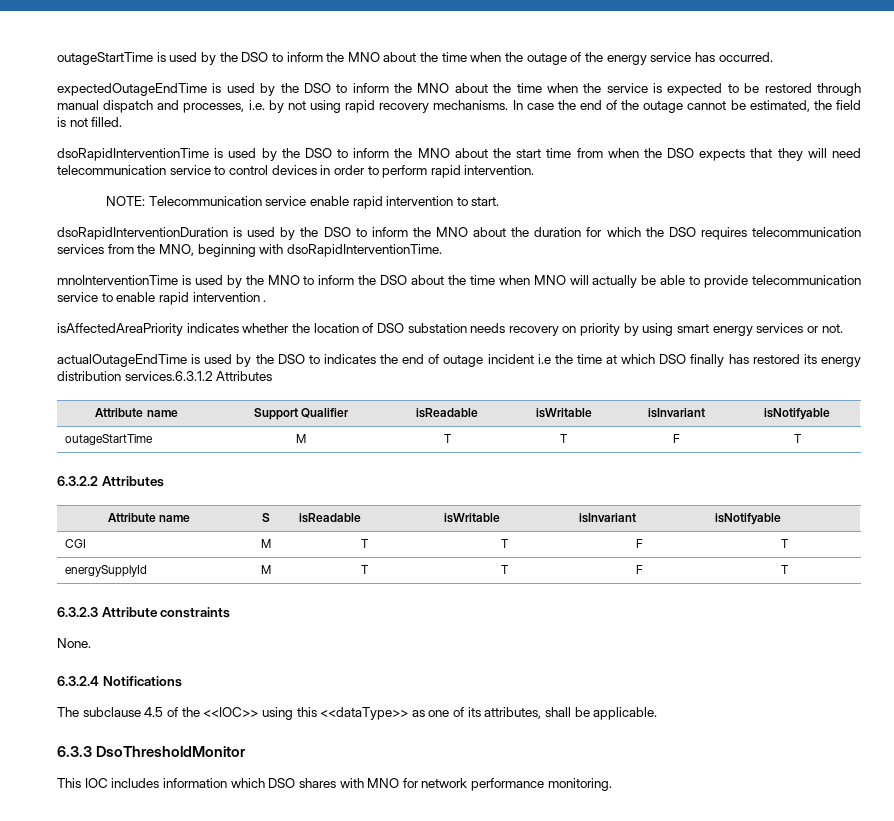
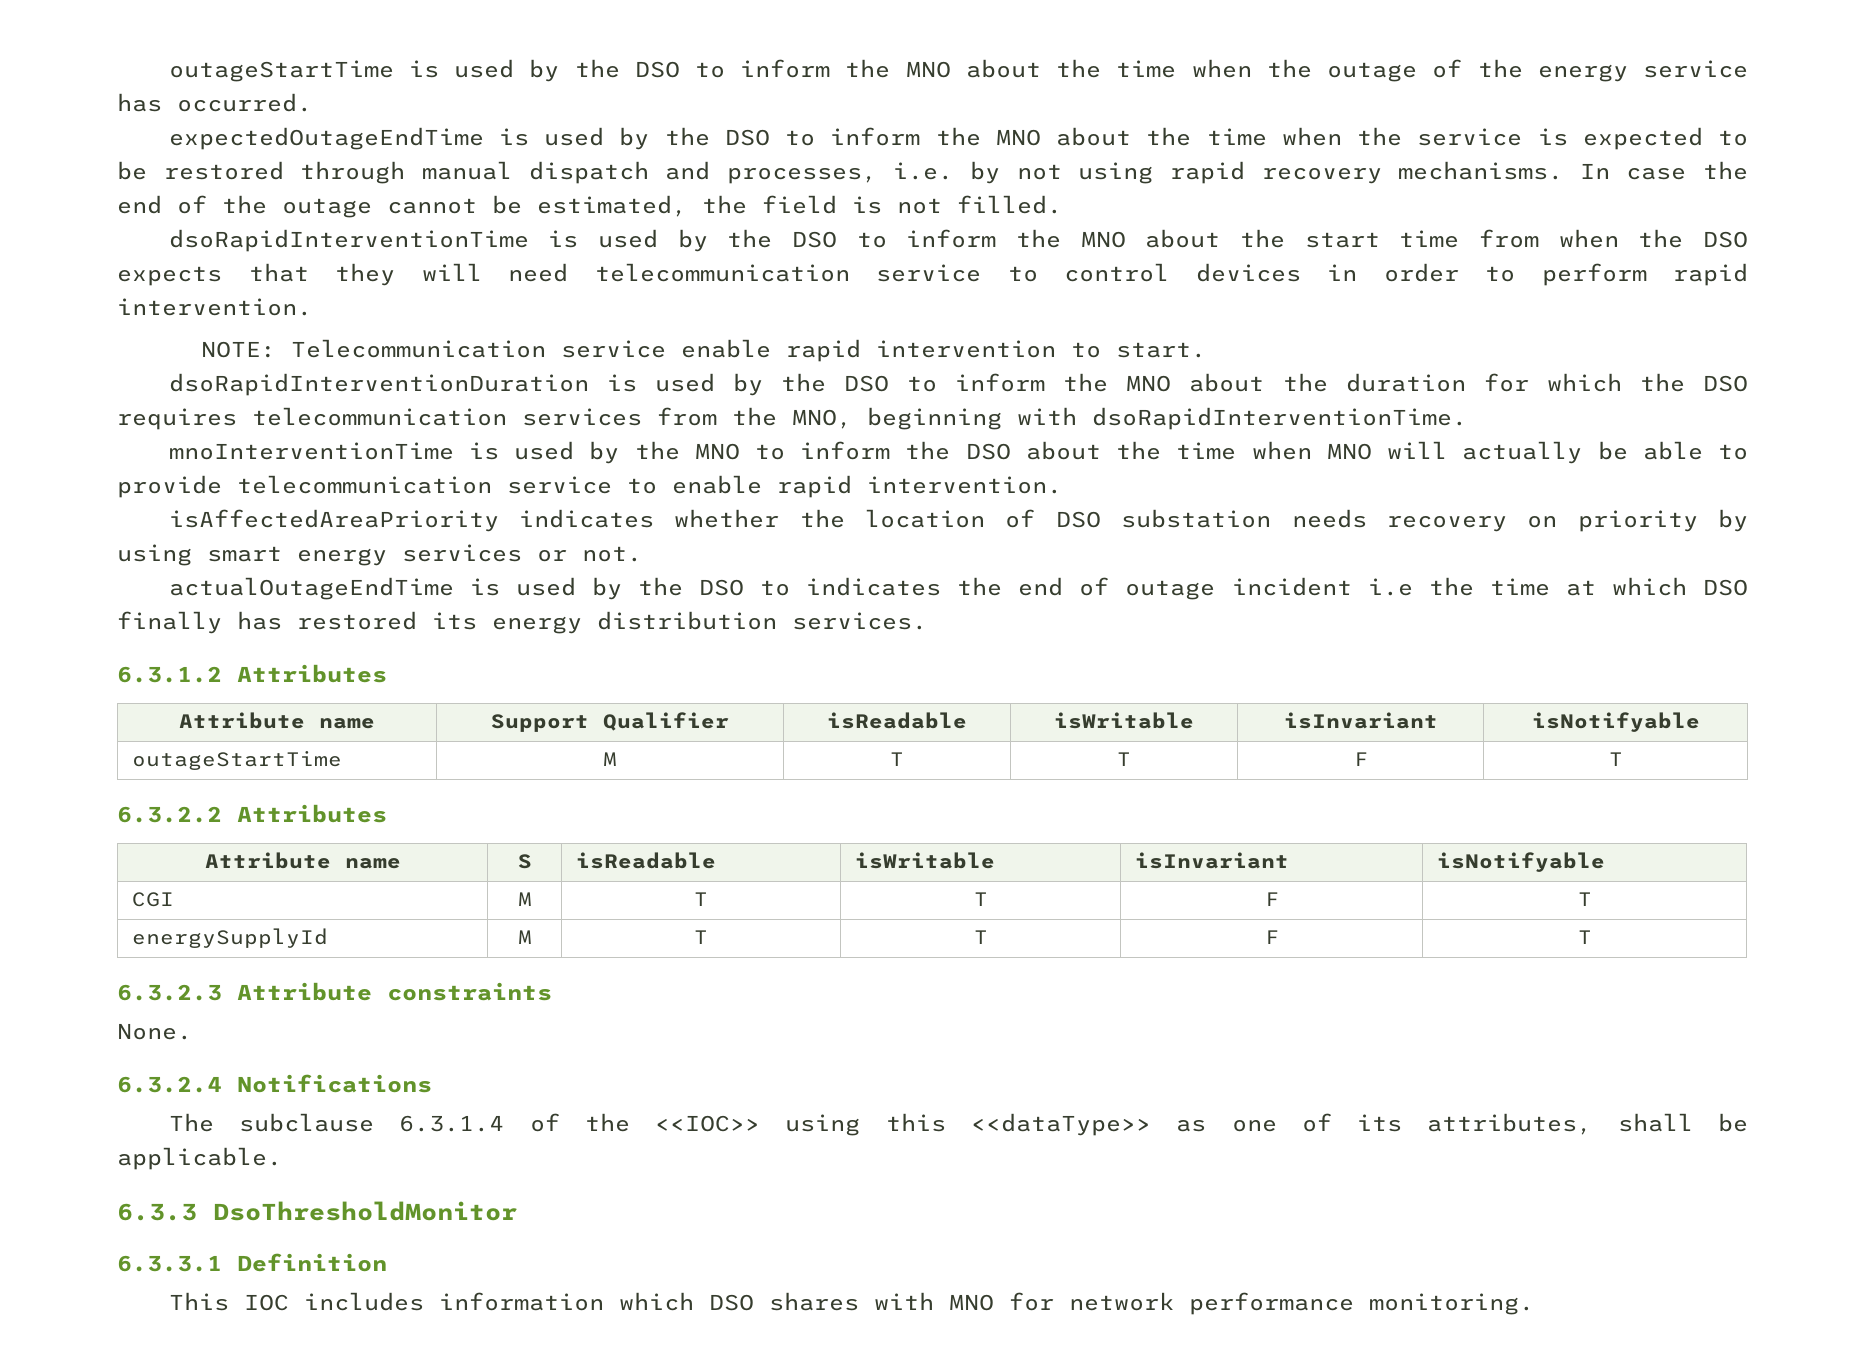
[192,292,267,302] intervention . -> [867,476,1062,494] intervention.
[124,371,213,381] services.6.3.1.2 -> [792,612,927,630] [117,666,222,683] services. // 6.3.1.2
[144,707,164,717] 4.5 -> [399,1115,505,1132] 6.3.1.4
(247, 751) none -> [117,1253,387,1272] // 6.3.3.1 Definition

